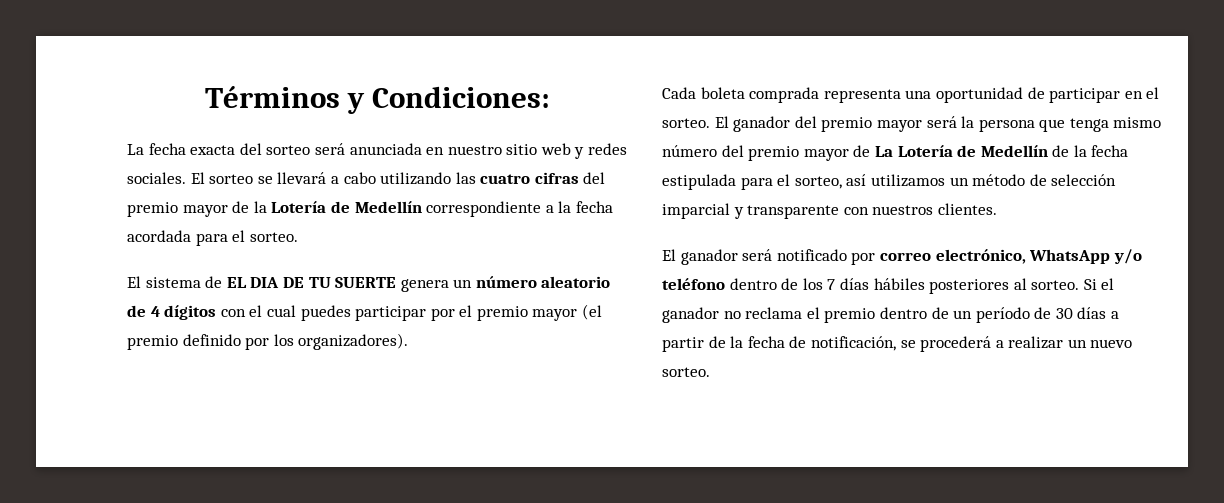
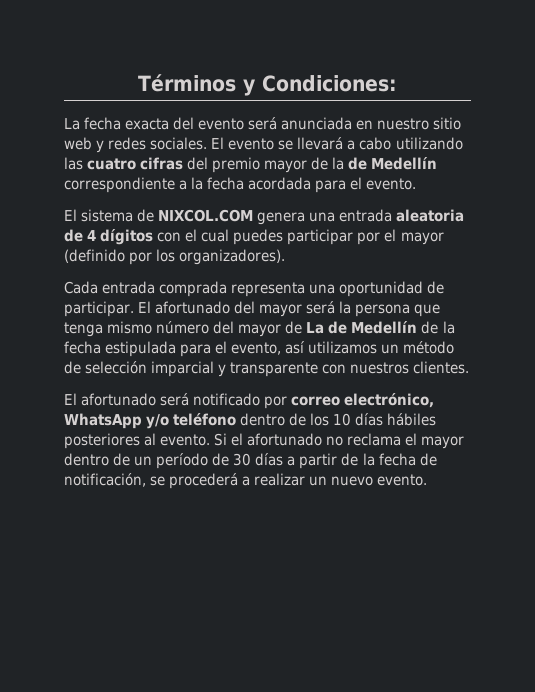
[266,145,311,155] sorteo -> [198,118,245,130] evento
[209,174,254,184] sorteo -> [228,138,275,150] evento
[271,201,327,213] Lotería -> (345, 163) none
[249,232,298,242] sorteo. -> [366,178,417,190] evento.
[226,276,611,292] EL DIA DE TU SUERTE genera un número aleatorio -> [158,209,465,225] NIXCOL.COM genera una entrada aleatoria
[476,304,603,321] [127,334,241,350] premio mayor (el premio definido -> [400,232,444,245] [64,249,125,263] mayor (definido
[700,87,745,99] boleta -> [102,281,156,294] entrada
[1049,87,1160,103] [662,116,873,132] participar en el sorteo. El ganador del premio -> [64,301,256,317] participar. El afortunado del
[748,146,800,161] premio -> (235, 327) none
[897,145,953,157] Lotería -> (325, 328) none
[794,176,842,189] sorteo, -> [231,342,282,355] evento,
[680,249,738,265] ganador -> [81,393,157,406] afortunado
[827,279,836,290] 7 -> [333,413,352,426] 10
[1031,280,1080,290] sorteo. -> [160,434,211,446] evento.
[662,307,719,323] ganador -> [247,433,323,446] afortunado
[824,308,876,323] premio -> [421,436,465,449] mayor
[662,367,710,377] sorteo. -> [377,474,428,486] evento.

